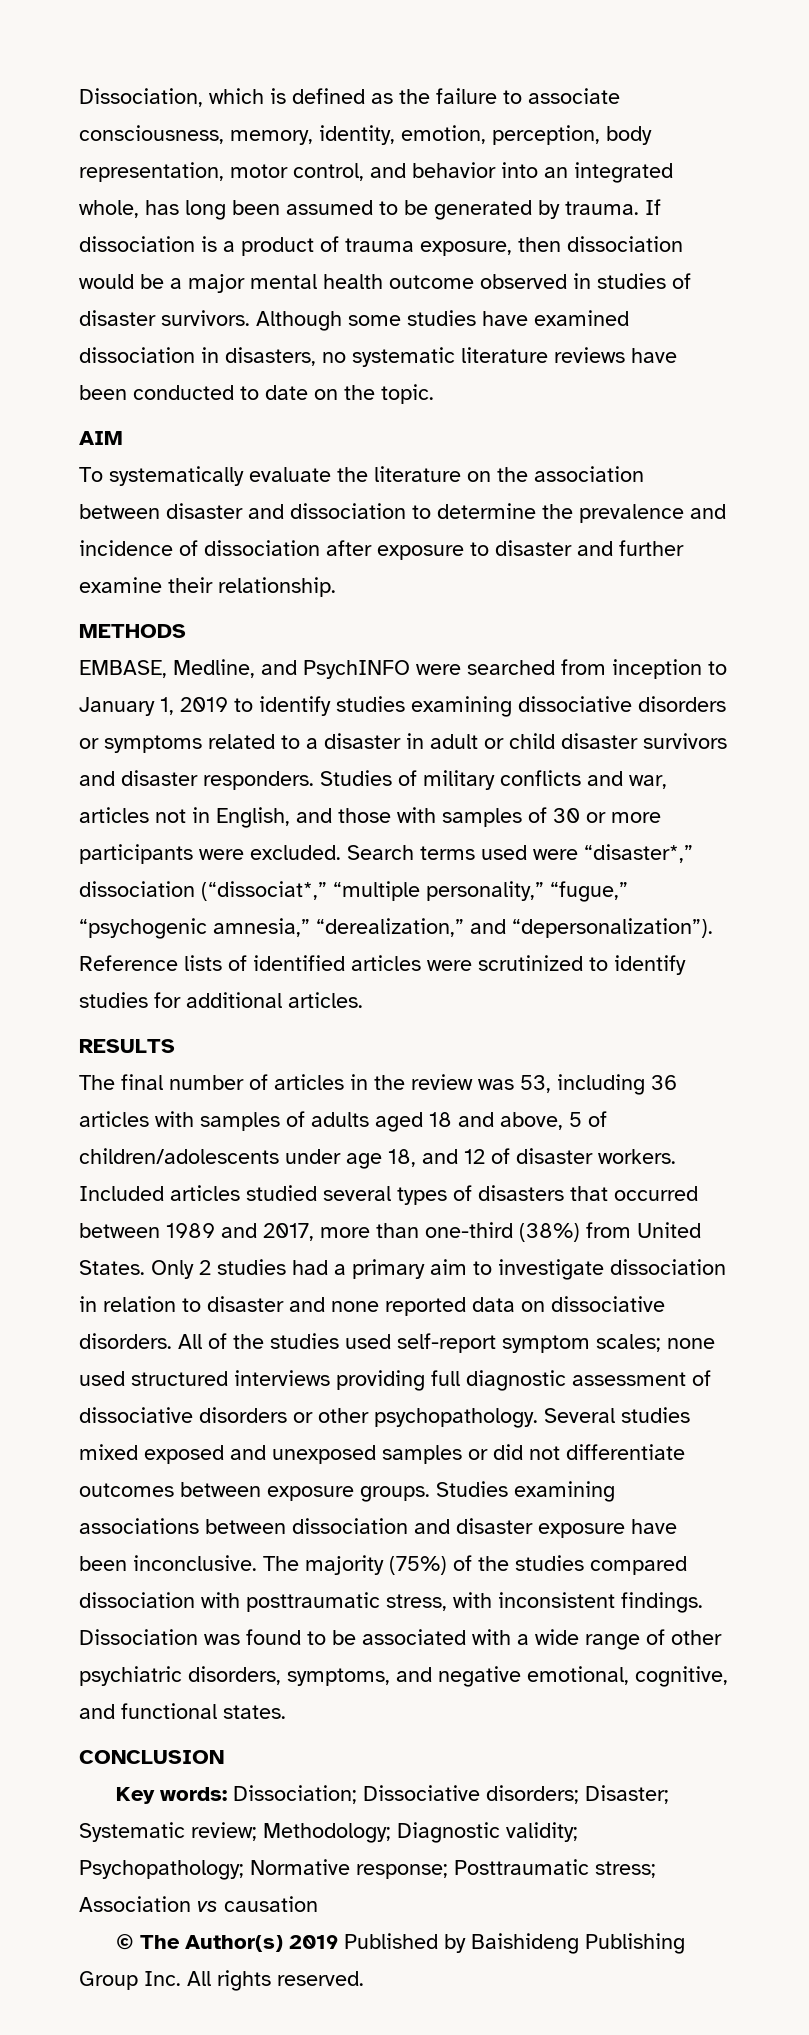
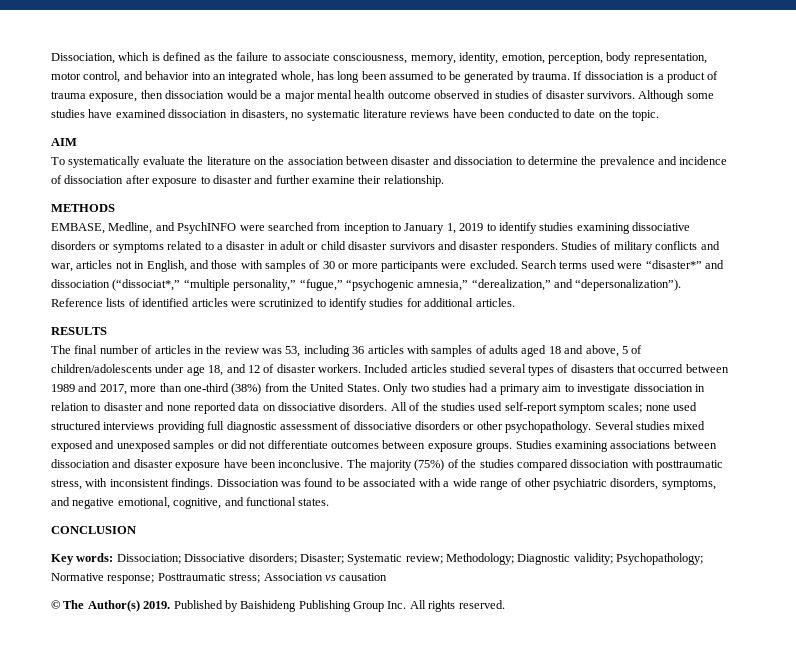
[584,844,693,863] “disaster*,” -> [645,260,724,269] “disaster*” and
(631, 1230) none -> [292,383,307,392] the
[199,1260,211,1275] 2 -> [410,384,429,392] two
[288,1935,338,1949] 2019 -> [143,601,171,609] 2019.

